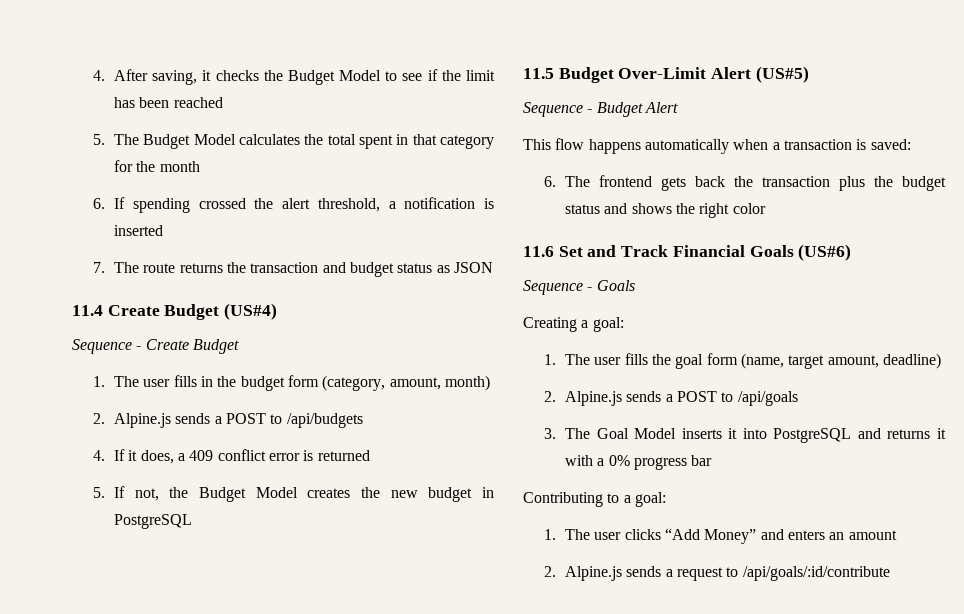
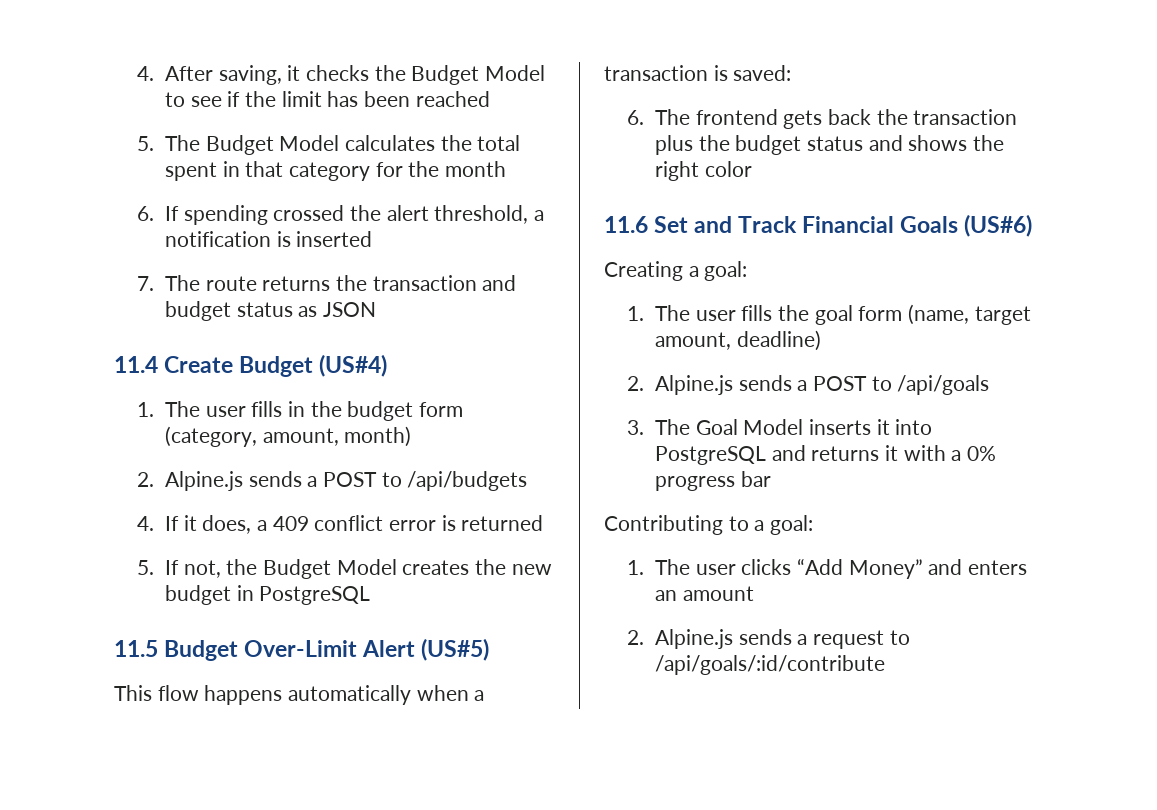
[72,339,239,354] // Sequence - Create Budget -> (388, 365) none
[523,102,678,117] // Sequence - Budget Alert -> (490, 649) none
[523,280,635,295] // Sequence - Goals -> (1033, 225) none

